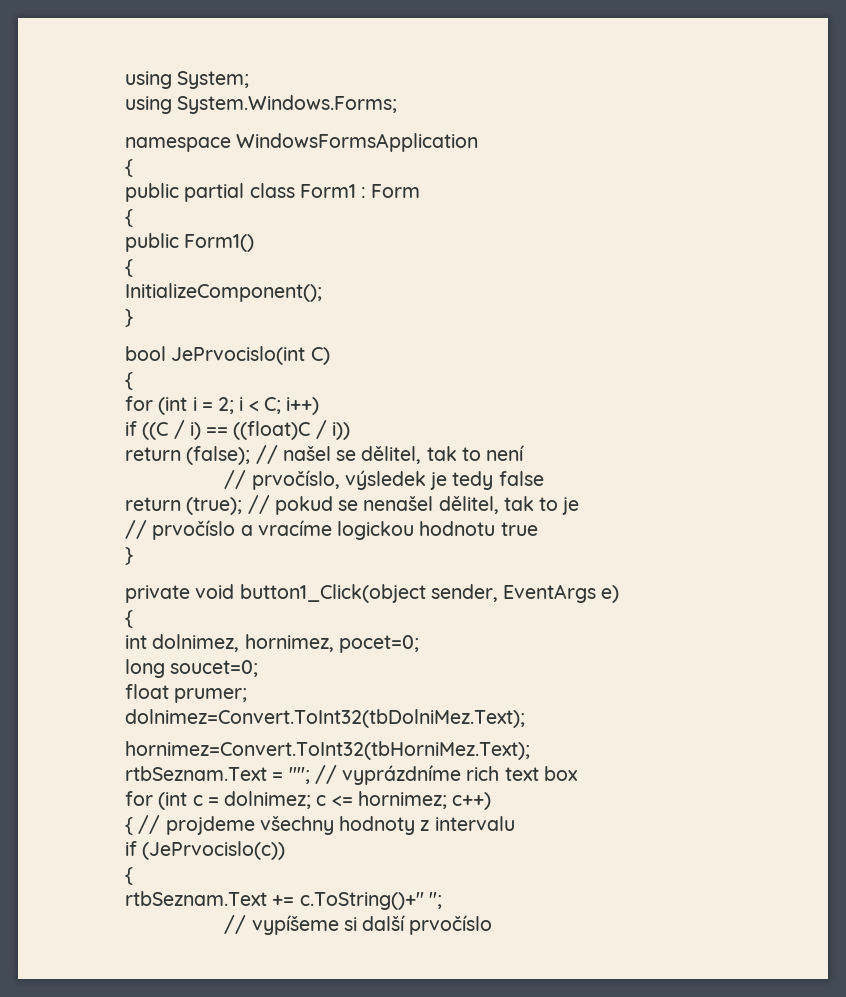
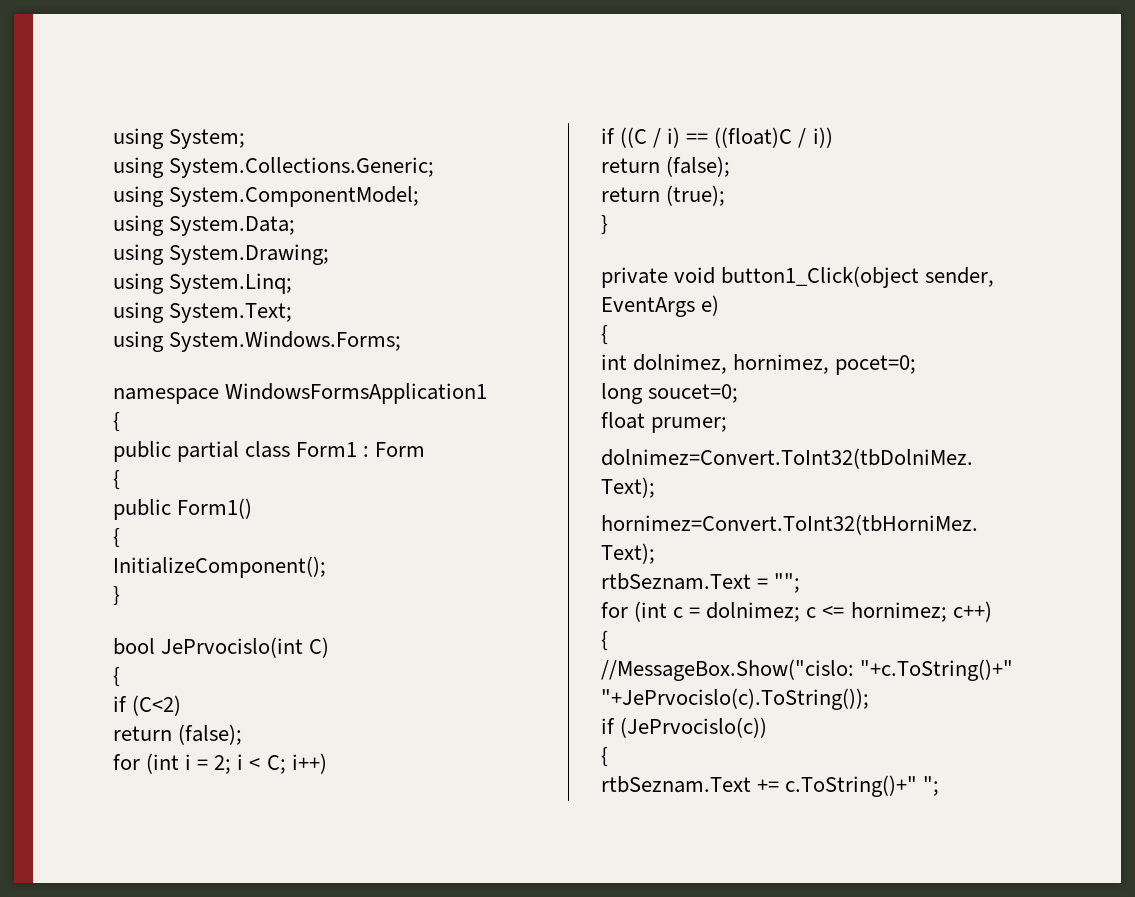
(250, 80) none -> [113,157,435,178] [113,186,420,207] [113,215,296,236] [113,244,330,265] [113,273,293,294] [113,302,293,323] // using System.Collections.Generic; // using System.ComponentModel; // using System.Data; // using System.Drawing; // using System.Linq; // using System.Text;
[236,133,479,152] WindowsFormsApplication -> [225,383,488,404] WindowsFormsApplication1
(133, 381) none -> [113,695,182,716] [113,724,243,745] // if (C<2) // return (false);
[255,445,525,464] [224,470,544,490] [125,495,580,515] [125,520,538,540] // našel se dělitel, tak to není // // prvočíslo, výsledek je tedy false // return (true); // pokud se nenašel dělitel, tak to je // // prvočíslo a vracíme logickou hodnotu true -> [601,185,726,206] // return (true);
[314,765,578,785] // vyprázdníme rich text box -> (801, 583) none
[138,815,515,835] // projdeme všechny hodnoty z intervalu -> [601,659,1014,681] [601,688,869,710] // //MessageBox.Show("cislo: "+c.ToString()+" "+JePrvocislo(c).ToString());
[224,915,493,935] // // vypíšeme si další prvočíslo -> (940, 786) none

